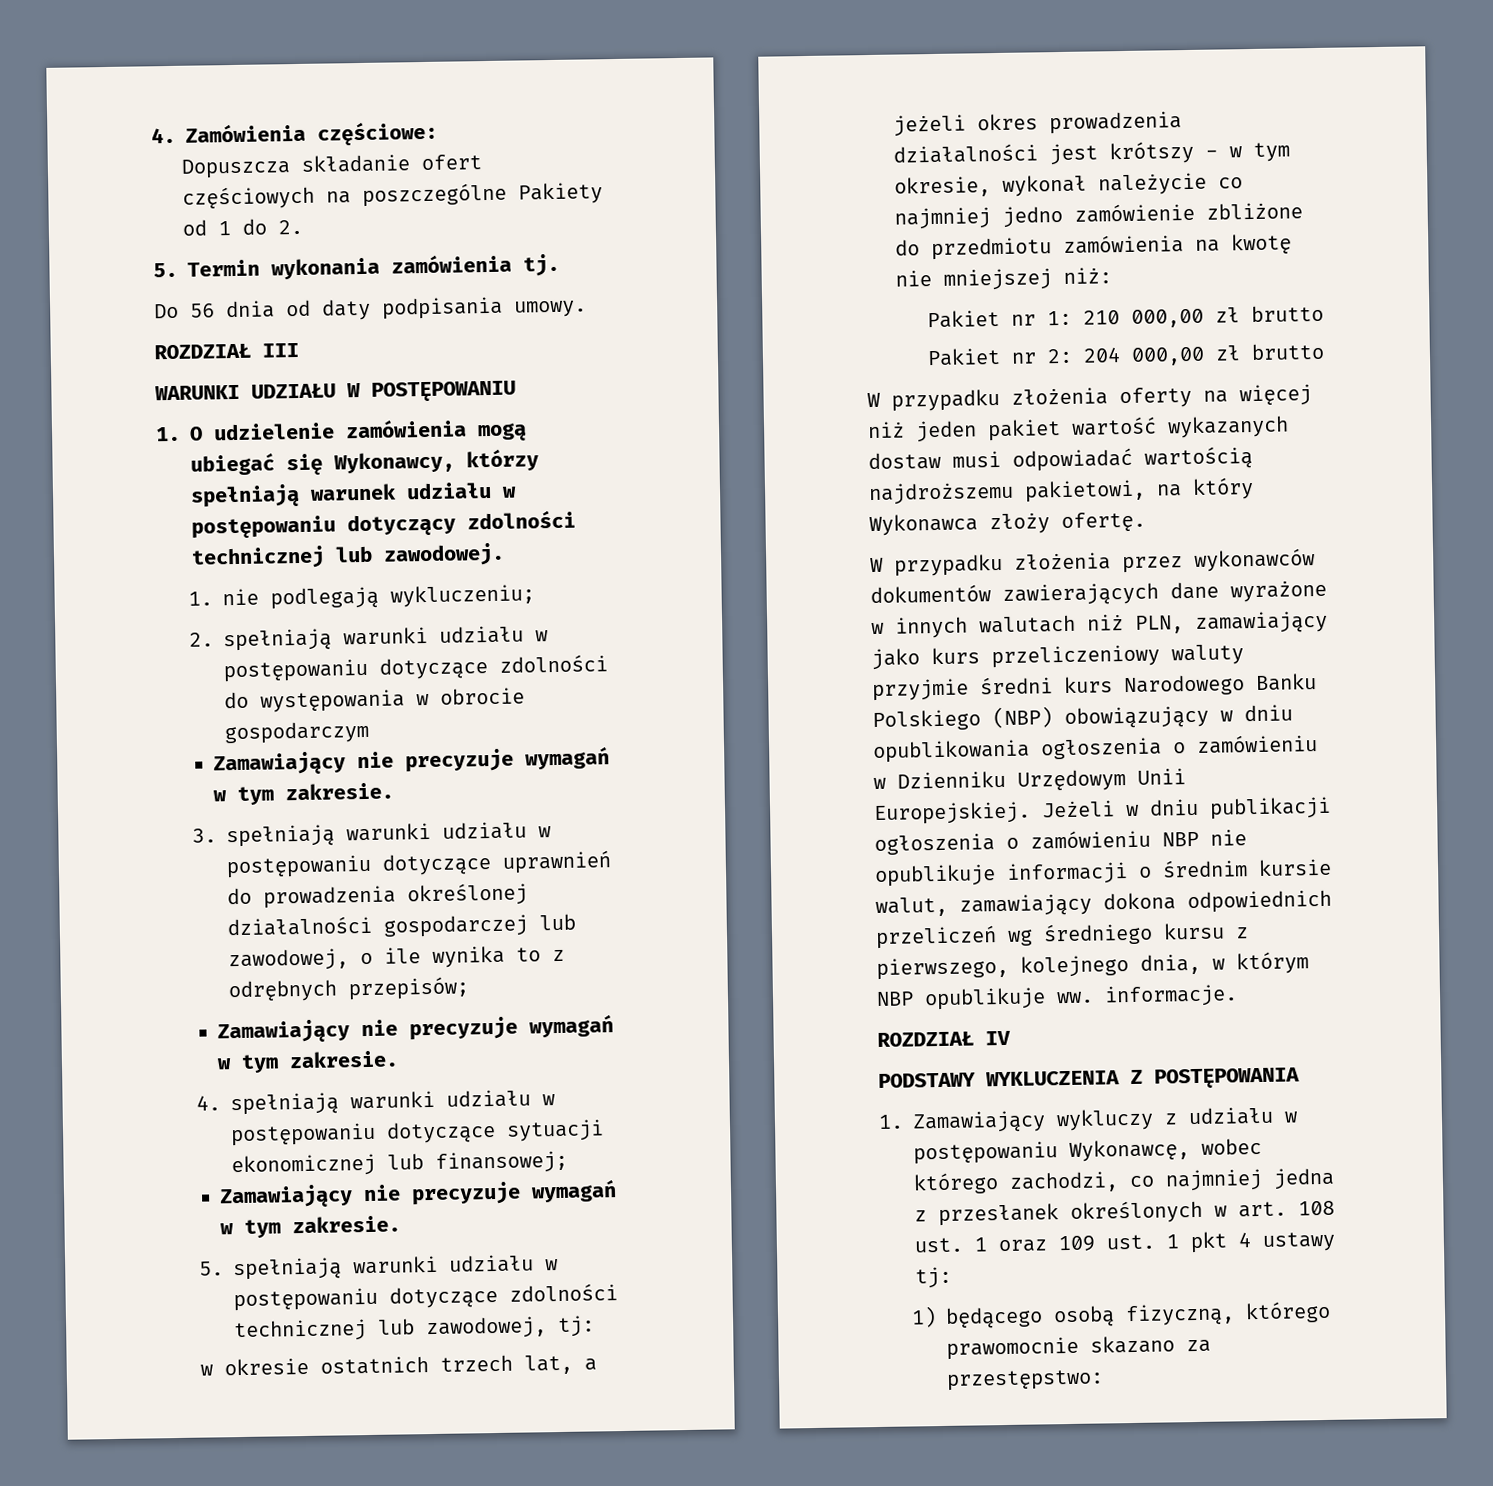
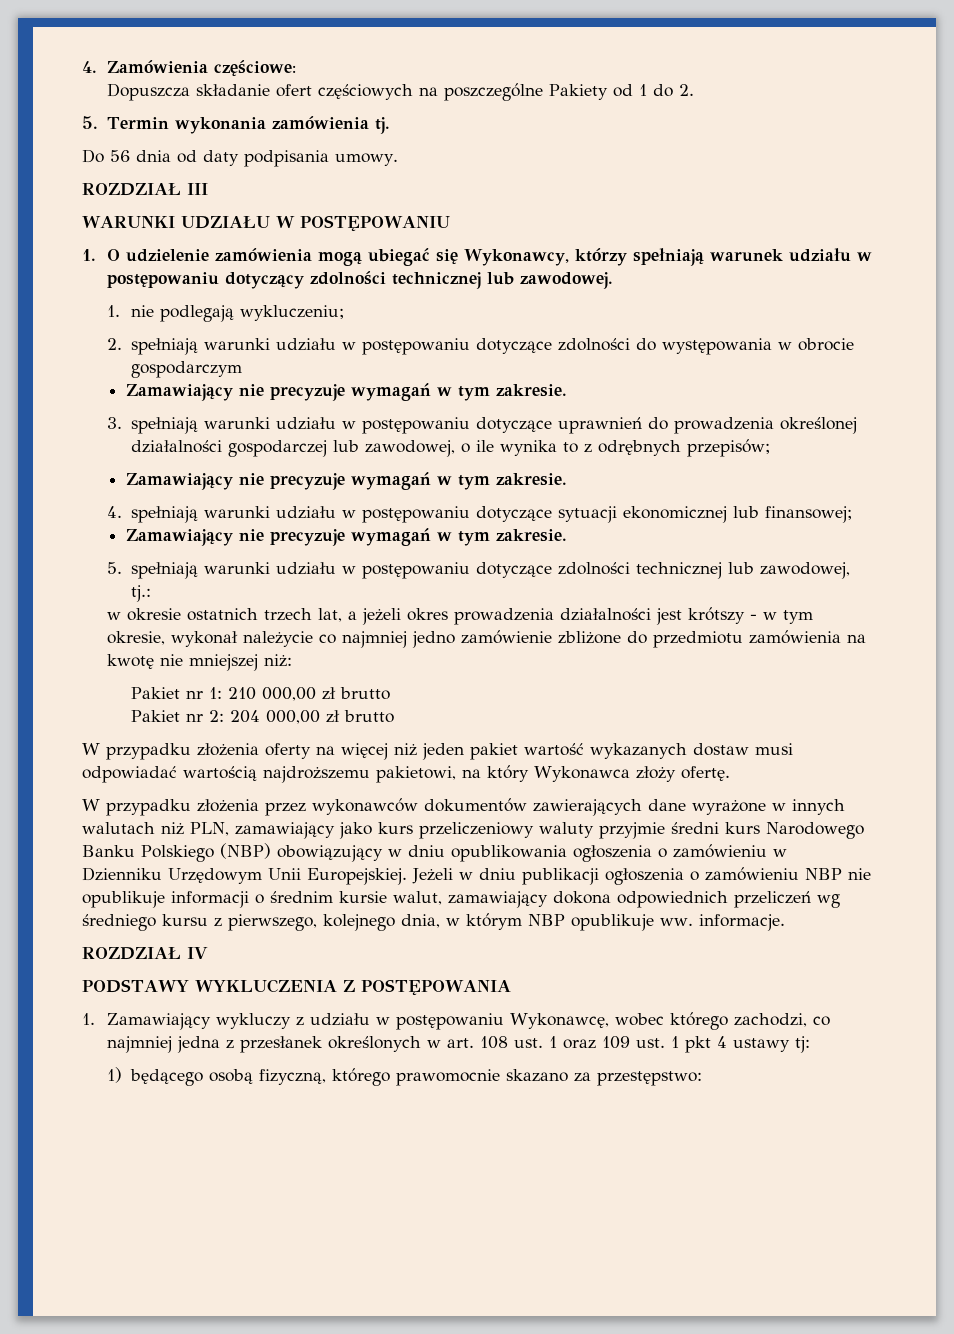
[557,1315,596,1338] tj: -> [131,585,152,602] tj.:

